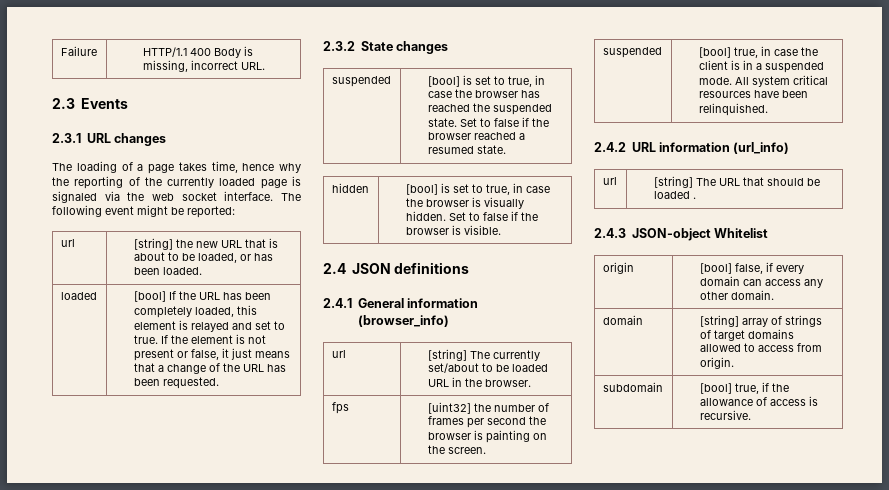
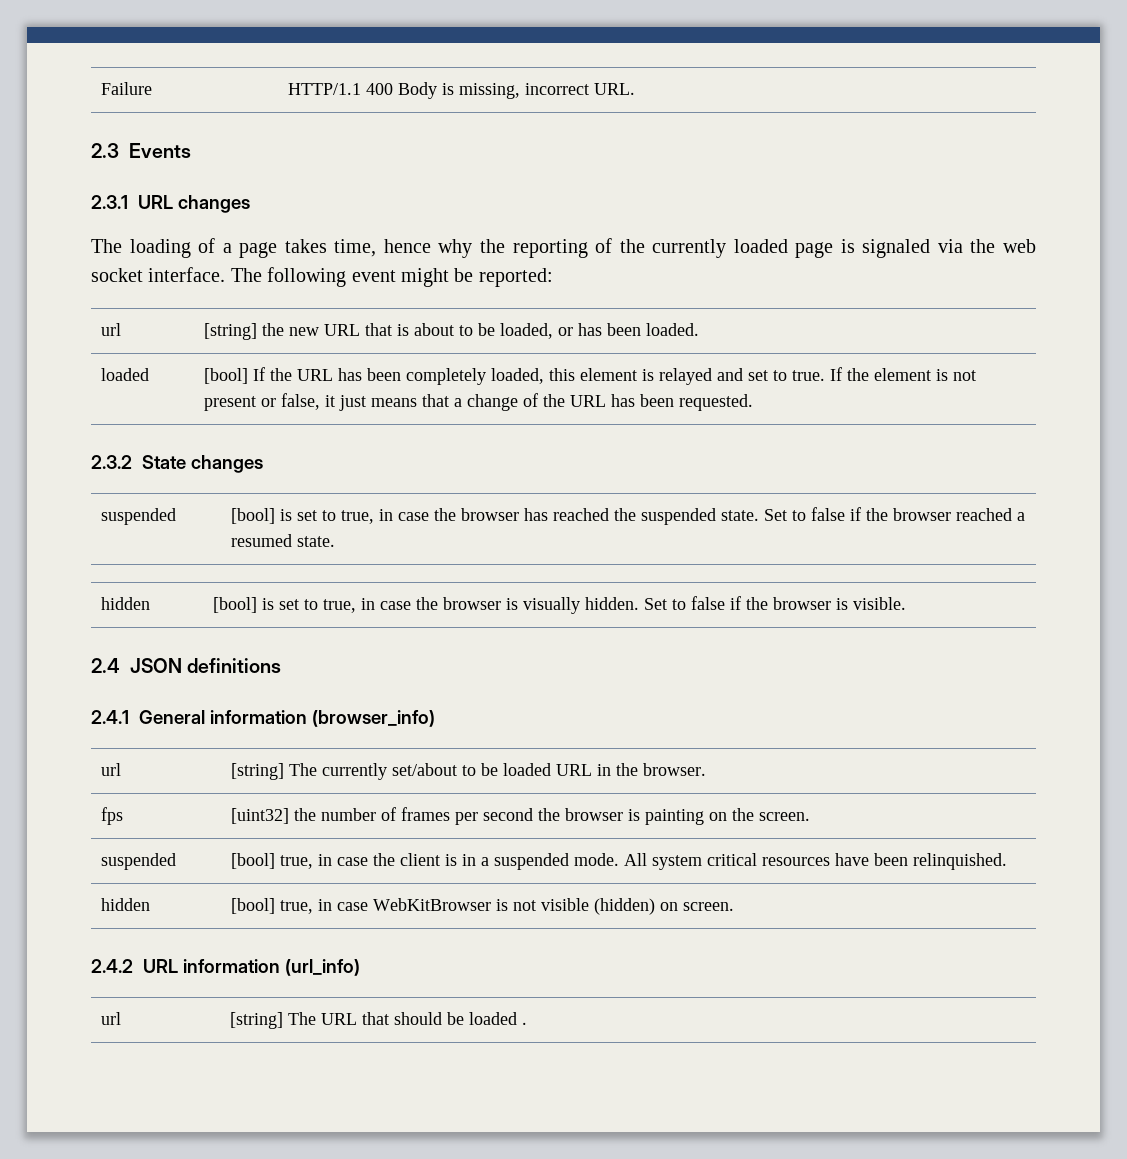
(768, 109) none -> [100,898,150,911] [231,898,735,915] // hidden | [bool] true, in case WebKitBrowser is not visible (hidden) on screen.
[594,228,768,241] [602,262,634,274] [699,262,804,274] [699,276,823,288] [699,290,774,300] [602,315,643,325] [699,315,822,327] [699,329,794,341] [699,343,822,352] [699,357,734,369] [602,382,663,392] [699,382,789,394] [699,396,818,406] [699,410,751,420] // 2.4.3 JSON-object Whitelist // origin | [bool] false, if every domain can access any other domain. // domain | [string] array of strings of target domains allowed to access from origin. // subdomain | [bool] true, if the allowance of access is recursive. -> (528, 1023) none

